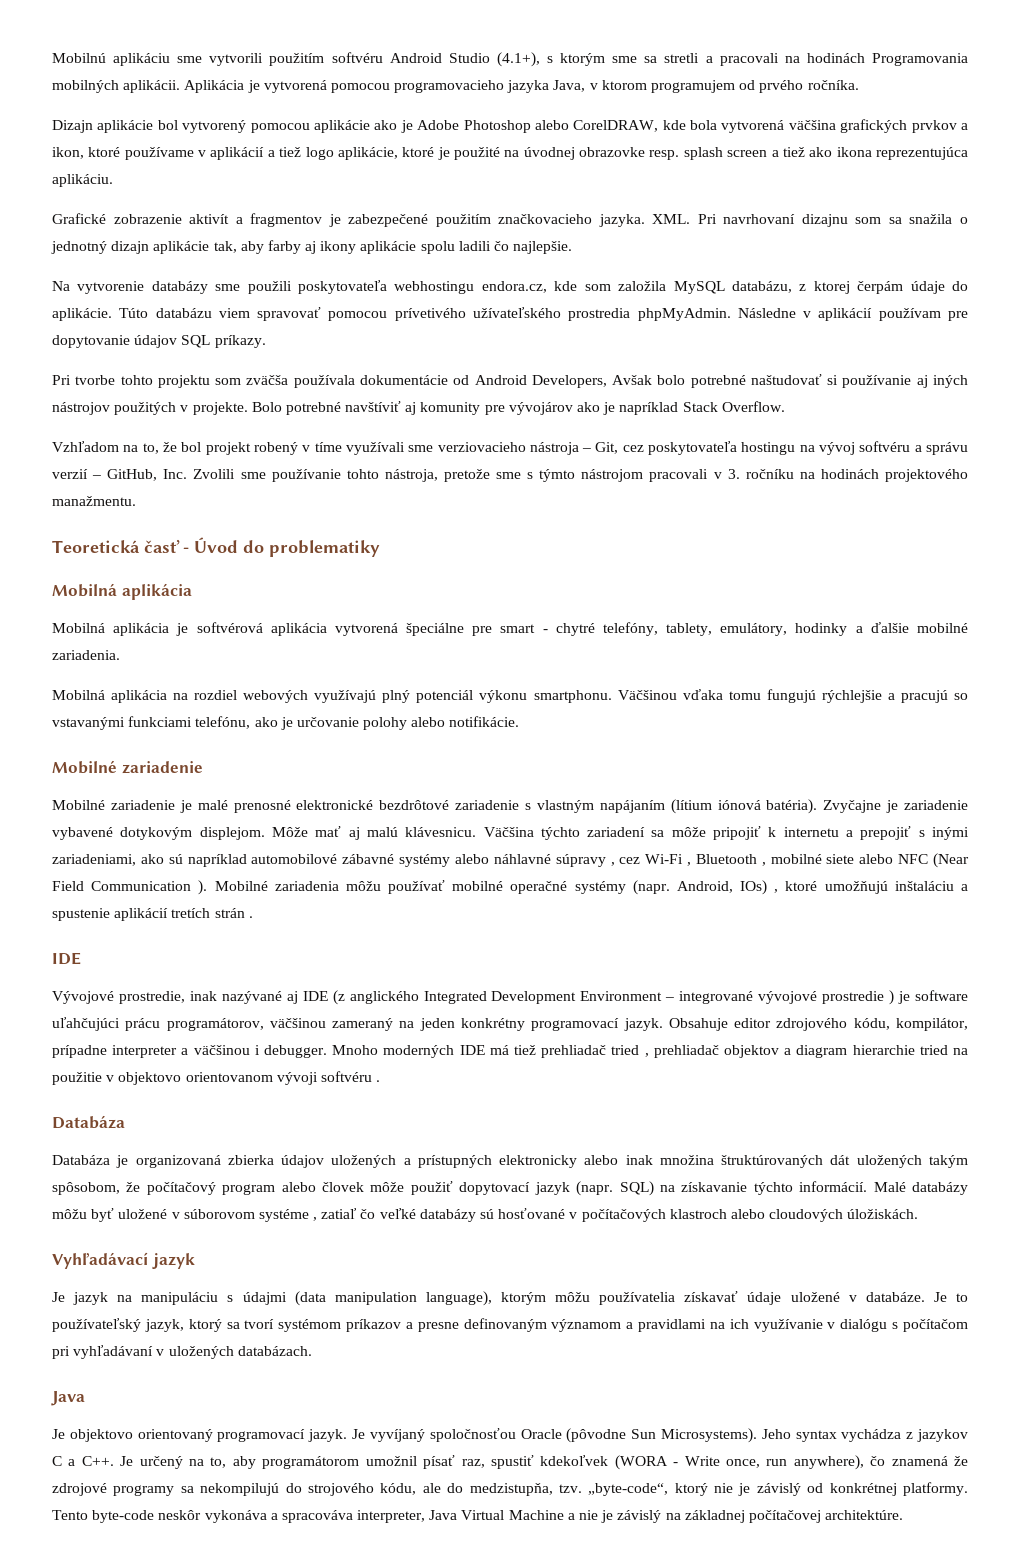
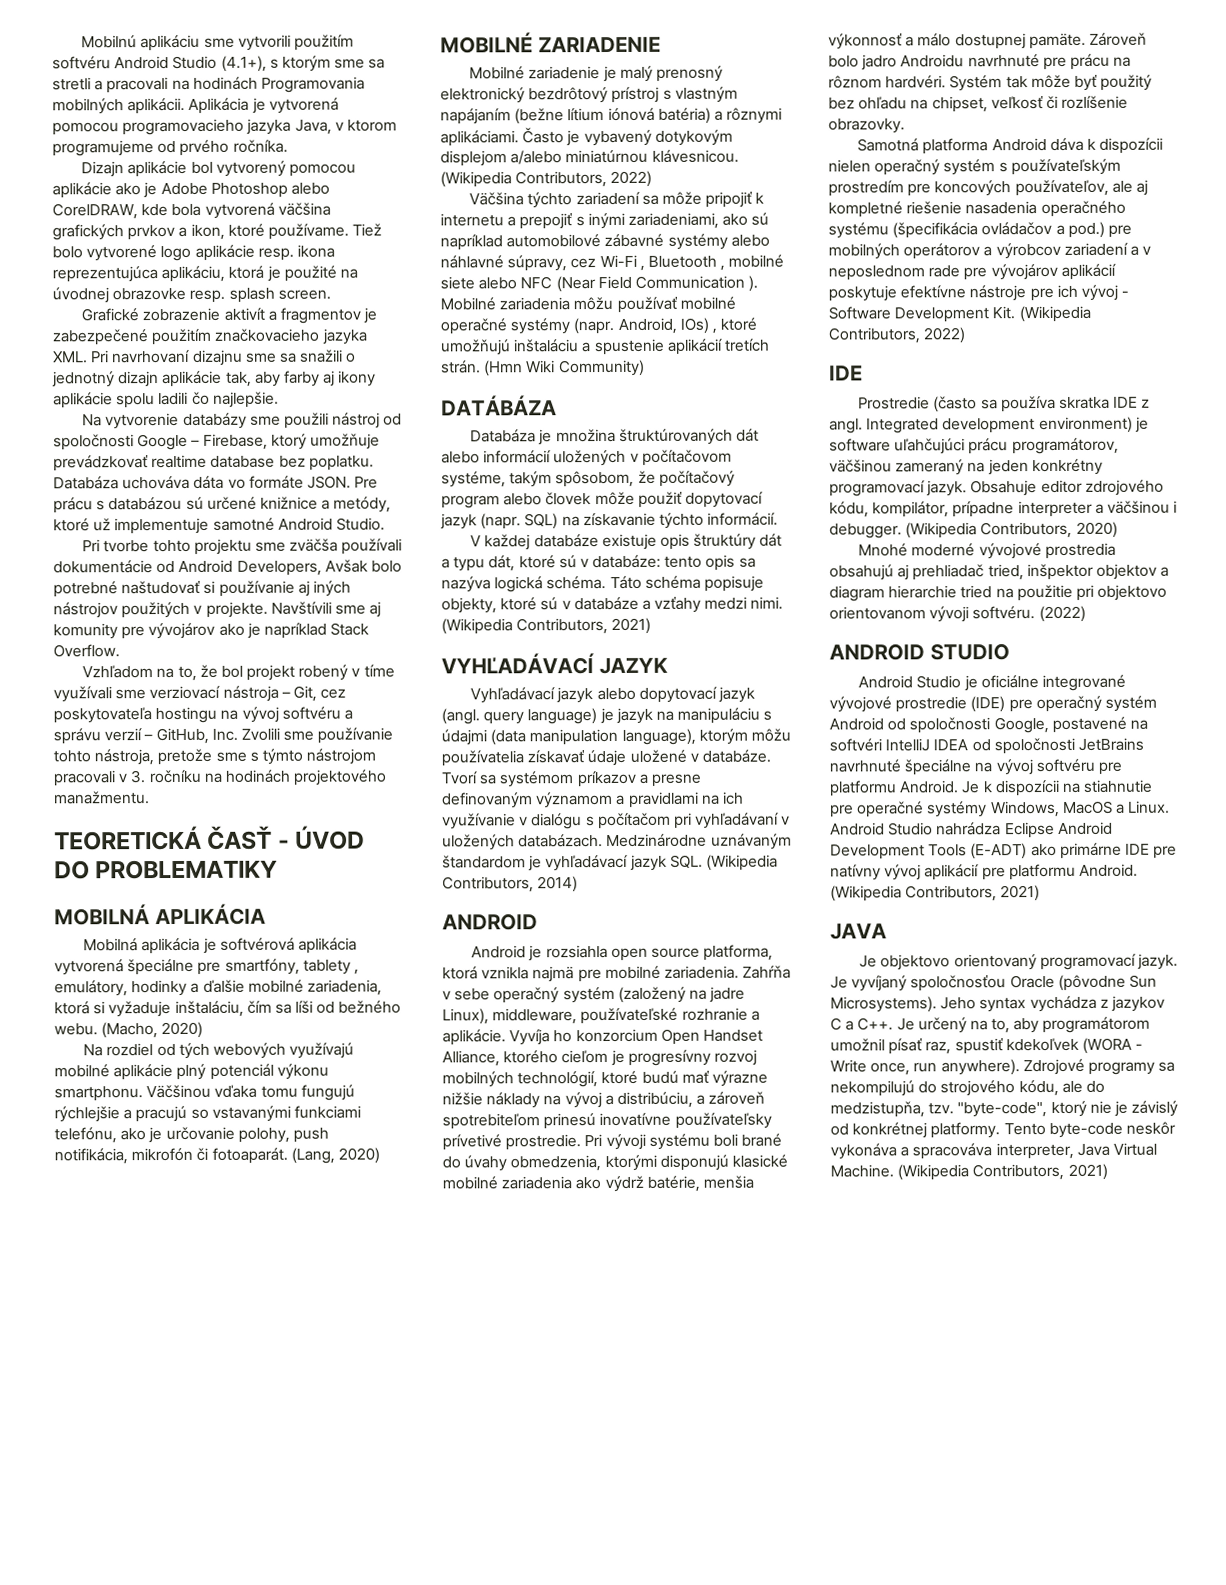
[651,80,736,93] programujem -> [52,140,154,157] programujeme
[124,147,435,160] používame v aplikácií a tiež logo aplikácie, ktoré -> [267,223,383,240] [52,244,335,262] [52,265,265,283] používame. Tiež bolo vytvorené logo aplikácie resp. ikona reprezentujúca aplikáciu, ktorá
[727,147,969,160] [52,174,113,187] screen a tiež ako ikona reprezentujúca aplikáciu. -> [277,289,331,300] screen.
[598,214,645,227] jazyka. -> [321,328,367,345] jazyka
[855,214,953,224] som sa snažila -> [245,349,344,363] sme sa snažili
[298,280,968,294] [52,307,969,321] [52,335,266,348] poskytovateľa webhostingu endora.cz, kde som založila MySQL databázu, z ktorej čerpám údaje do aplikácie. Túto databázu viem spravovať pomocou prívetivého užívateľského prostredia phpMyAdmin. Následne v aplikácií používam pre dopytovanie údajov SQL príkazy. -> [332,412,403,429] [53,433,380,451] [53,454,374,472] [53,475,379,490] [53,496,392,514] [53,517,385,535] nástroj od spoločnosti Google – Firebase, ktorý umožňuje prevádzkovať realtime database bez poplatku. Databáza uchováva dáta vo formáte JSON. Pre prácu s databázou sú určené knižnice a metódy, ktoré už implementuje samotné Android Studio.
[215,375,355,388] som zväčša používala -> [254,538,403,555] sme zväčša používali
[251,401,402,415] Bolo potrebné navštíviť -> [270,601,366,615] Navštívili sme
[437,442,526,452] verziovacieho -> [149,685,221,700] verziovací
[52,537,380,557] [52,583,192,600] Teoretická časť - Úvod do problematiky // Mobilná aplikácia -> [54,825,366,851] [54,859,279,880] [54,903,266,926] TEORETICKÁ ČASŤ - ÚVOD DO PROBLEMATIKY // MOBILNÁ APLIKÁCIA
[500,622,713,636] smart - chytré telefóny, tablety, -> [224,958,359,975] smartfóny, tablety ,
[52,650,120,660] [52,690,377,703] zariadenia. // Mobilná aplikácia na rozdiel webových využívajú -> [306,979,382,996] [54,1000,402,1018] [54,1021,204,1039] [83,1042,355,1059] [54,1063,174,1081] zariadenia, ktorá si vyžaduje inštaláciu, čím sa líši od bežného webu. (Macho, 2020) // Na rozdiel od tých webových využívajú mobilné aplikácie
[363,716,520,730] [52,760,203,774] [52,799,968,814] [52,826,477,840] polohy alebo notifikácie. // Mobilné zariadenie // Mobilné zariadenie je malé prenosné elektronické bezdrôtové zariadenie s vlastným napájaním (lítium iónová batéria). Zvyčajne je zariadenie vybavené dotykovým displejom. Môže mať aj malú klávesnicu. -> [237,1127,329,1143] [54,1147,380,1165] [440,32,661,54] [469,65,723,83] [440,86,738,104] [440,107,783,125] [440,127,733,147] [440,149,739,167] [440,170,653,188] polohy, push notifikácia, mikrofón či fotoaparát. (Lang, 2020) // MOBILNÉ ZARIADENIE // Mobilné zariadenie je malý prenosný elektronický bezdrôtový prístroj s vlastným napájaním (bežne lítium iónová batéria) a rôznymi aplikáciami. Často je vybavený dotykovým displejom a/alebo miniatúrnou klávesnicou. (Wikipedia Contributors, 2022) //
[555,854,615,867] súpravy , -> [507,255,568,272] súpravy,
[214,908,253,918] [52,952,81,965] [52,990,895,1005] strán . // IDE // Vývojové prostredie, inak nazývané aj IDE (z anglického Integrated Development Environment – integrované vývojové prostredie ) -> [441,359,645,377] [441,395,557,416] [470,428,759,446] [441,449,732,467] [441,470,735,488] [441,491,763,509] [440,512,779,530] [470,533,783,551] [441,554,756,572] [441,575,764,593] [441,596,784,614] [441,617,652,635] [441,653,668,675] [470,686,755,704] [441,707,773,725] [441,728,791,746] [441,749,771,767] [441,770,701,788] [441,791,744,809] [442,812,791,830] [442,833,792,851] [442,854,778,872] [442,876,579,893] [442,913,538,931] [471,944,774,962] [442,965,792,983] [442,986,746,1004] [442,1007,760,1025] [442,1028,763,1046] [442,1049,757,1067] [442,1070,768,1088] [442,1091,766,1109] [442,1112,772,1130] [442,1133,783,1151] [442,1154,788,1172] [442,1175,754,1193] [828,32,1147,50] [828,53,1132,71] [828,74,1153,92] [828,95,1129,113] [828,118,905,134] [857,137,1164,155] [828,158,1121,176] [828,179,1148,197] [828,200,1126,218] [828,221,1132,239] [828,242,1152,260] [828,263,1116,281] [828,284,1130,302] [828,305,1091,323] [828,327,966,344] [829,365,863,381] [858,395,1151,413] [829,416,1133,434] strán. (Hmn Wiki Community) // DATÁBÁZA // Databáza je množina štruktúrovaných dát alebo informácií uložených v počítačovom systéme, takým spôsobom, že počítačový program alebo človek môže použiť dopytovací jazyk (napr. SQL) na získavanie týchto informácií. // V každej databáze existuje opis štruktúry dát a typu dát, ktoré sú v databáze: tento opis sa nazýva logická schéma. Táto schéma popisuje objekty, ktoré sú v databáze a vzťahy medzi nimi. (Wikipedia Contributors, 2021) // VYHĽADÁVACÍ JAZYK // Vyhľadávací jazyk alebo dopytovací jazyk (angl. query language) je jazyk na manipuláciu s údajmi (data manipulation language), ktorým môžu používatelia získavať údaje uložené v databáze. Tvorí sa systémom príkazov a presne definovaným významom a pravidlami na ich využívanie v dialógu s počítačom pri vyhľadávaní v uložených databázach. Medzinárodne uznávaným štandardom je vyhľadávací jazyk SQL. (Wikipedia Contributors, 2014) // ANDROID // Android je rozsiahla open source platforma, ktorá vznikla najmä pre mobilné zariadenia. Zahŕňa v sebe operačný systém (založený na jadre Linux), middleware, používateľské rozhranie a aplikácie. Vyvíja ho konzorcium Open Handset Alliance, ktorého cieľom je progresívny rozvoj mobilných technológií, ktoré budú mať výrazne nižšie náklady na vývoj a distribúciu, a zároveň spotrebiteľom prinesú inovatívne používateľsky prívetivé prostredie. Pri vývoji systému boli brané do úvahy obmedzenia, ktorými disponujú klasické mobilné zariadenia ako výdrž batérie, menšia výkonnosť a málo dostupnej pamäte. Zároveň bolo jadro Androidu navrhnuté pre prácu na rôznom hardvéri. Systém tak môže byť použitý bez ohľadu na chipset, veľkosť či rozlíšenie obrazovky. // Samotná platforma Android dáva k dispozícii nielen operačný systém s používateľským prostredím pre koncových používateľov, ale aj kompletné riešenie nasadenia operačného systému (špecifikácia ovládačov a pod.) pre mobilných operátorov a výrobcov zariadení a v neposlednom rade pre vývojárov aplikácií poskytuje efektívne nástroje pre ich vývoj - Software Development Kit. (Wikipedia Contributors, 2022) // IDE // Prostredie (často sa používa skratka IDE z angl. Integrated development environment)
[332,1045,719,1058] Mnoho moderných IDE má tiež prehliadač tried , prehliadač -> [905,521,1118,539] [858,542,1116,560] [829,563,1094,581] (Wikipedia Contributors, 2020) // Mnohé moderné vývojové prostredia obsahujú aj prehliadač tried, inšpektor
[106,1075,115,1082] v -> [1075,584,1094,601] pri
[320,1071,381,1082] [52,1115,125,1129] [52,1155,968,1168] [52,1181,968,1196] [52,1208,919,1222] [52,1252,195,1269] [52,1291,968,1306] [52,1318,969,1332] [52,1345,312,1359] [51,1391,85,1406] softvéru . // Databáza // Databáza je organizovaná zbierka údajov uložených a prístupných elektronicky alebo inak množina štruktúrovaných dát uložených takým spôsobom, že počítačový program alebo človek môže použiť dopytovací jazyk (napr. SQL) na získavanie týchto informácií. Malé databázy môžu byť uložené v súborovom systéme , zatiaľ čo veľké databázy sú hosťované v počítačových klastroch alebo cloudových úložiskách. // Vyhľadávací jazyk // Je jazyk na manipuláciu s údajmi (data manipulation language), ktorým môžu používatelia získavať údaje uložené v databáze. Je to používateľský jazyk, ktorý sa tvorí systémom príkazov a presne definovaným významom a pravidlami na ich využívanie v dialógu s počítačom pri vyhľadávaní v uložených databázach. // Java -> [972,605,1086,623] [829,643,1010,661] [858,674,1126,692] [829,695,1157,713] [829,716,1148,734] [829,737,1144,755] [829,758,1122,776] [829,779,1154,797] [830,800,1171,818] [830,821,1113,839] [830,842,1178,860] [830,863,1138,881] [830,885,1041,902] [830,923,887,940] softvéru. (2022) // ANDROID STUDIO // Android Studio je oficiálne integrované vývojové prostredie (IDE) pre operačný systém Android od spoločnosti Google, postavené na softvéri IntelliJ IDEA od spoločnosti JetBrains navrhnuté špeciálne na vývoj softvéru pre platformu Android. Je k dispozícii na stiahnutie pre operačné systémy Windows, MacOS a Linux. Android Studio nahrádza Eclipse Android Development Tools (E-ADT) ako primárne IDE pre natívny vývoj aplikácií pre platformu Android. (Wikipedia Contributors, 2021) // JAVA
[793,1455,968,1470] [52,1483,107,1496] anywhere), čo znamená že zdrojové -> [940,1058,1085,1076] anywhere). Zdrojové
[588,1483,669,1496] „byte-code“, -> [957,1102,1048,1118] "byte-code",
[508,1510,904,1523] Machine a nie je závislý na základnej počítačovej architektúre. -> [830,1163,1108,1181] Machine. (Wikipedia Contributors, 2021)

